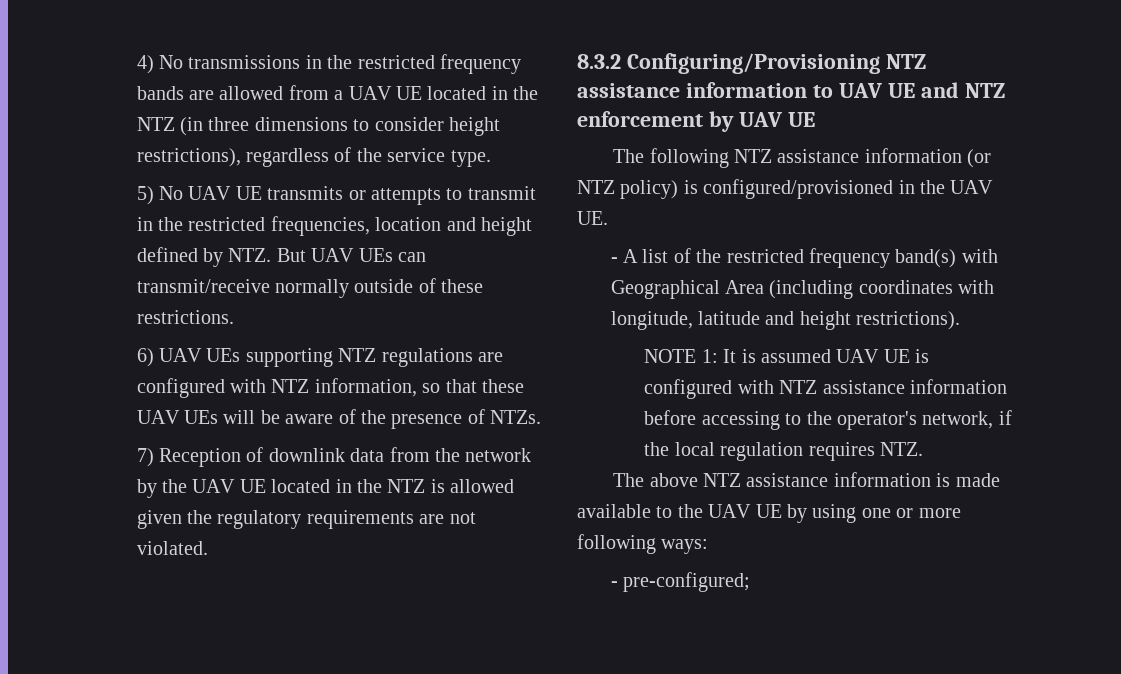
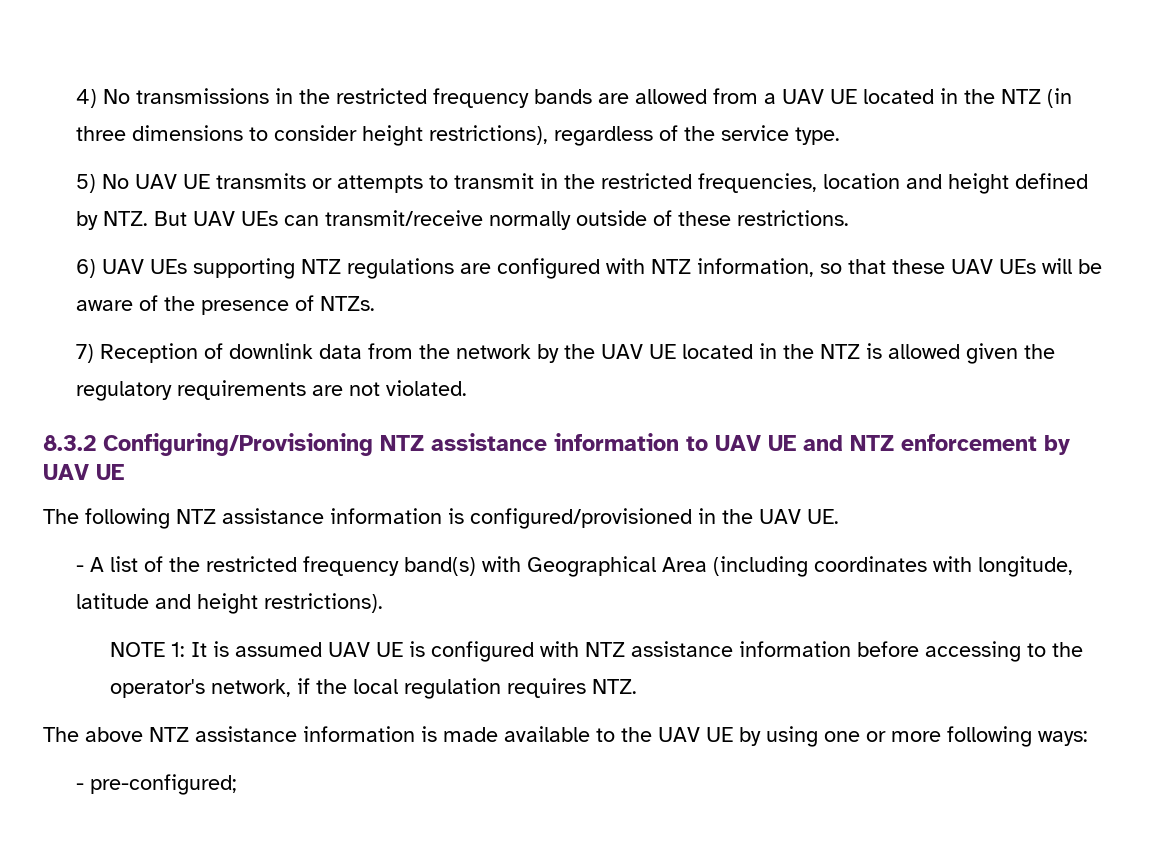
[967,149,992,168] [577,180,679,199] (or NTZ policy) -> (442, 516) none

